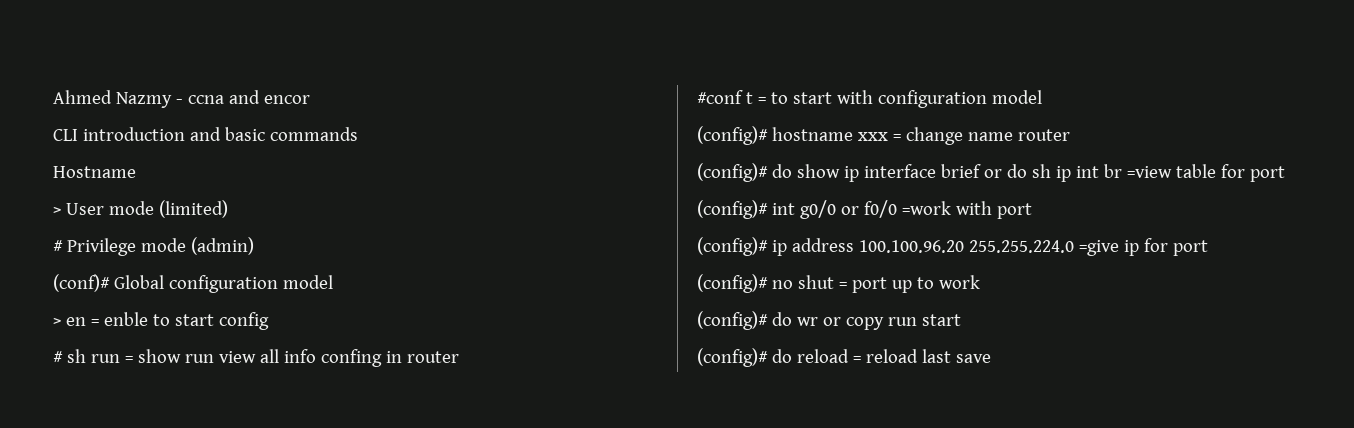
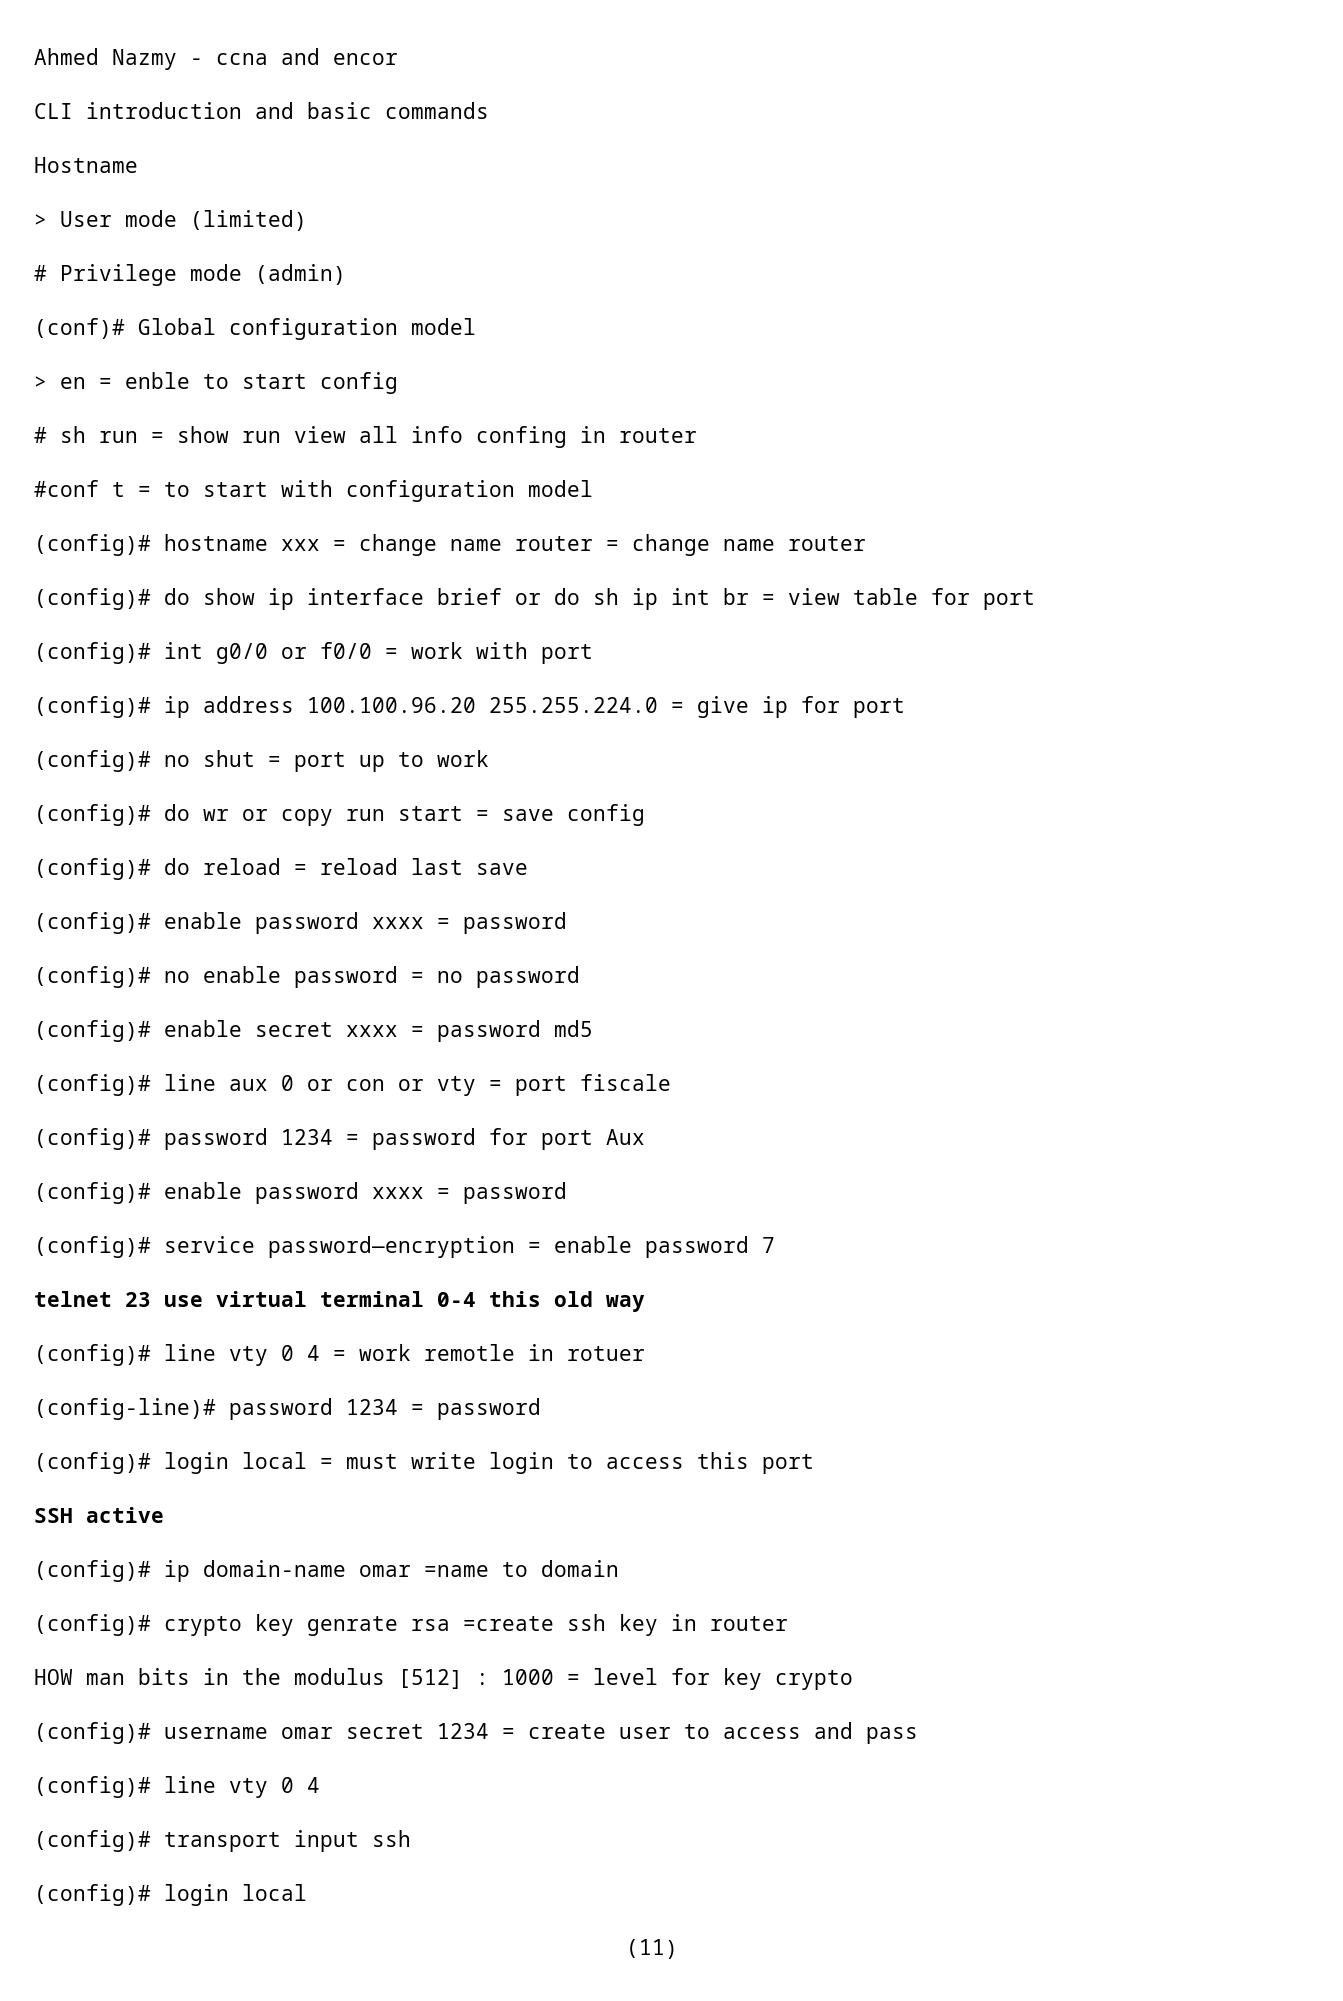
(1070, 135) none -> [606,534,866,556] = change name router
[1126,166,1172,178] =view -> [762,588,840,605] = view
[901,201,951,215] =work -> [385,642,463,659] = work
[1078,240,1119,256] =give -> [671,696,749,718] = give
(961, 320) none -> [476,804,645,826] = save config
(991, 358) none -> [34,912,567,934] [34,966,580,988] [34,1020,593,1042] [34,1074,671,1096] [34,1128,645,1150] [34,1182,567,1204] [34,1236,775,1258] [34,1291,645,1312] [34,1344,645,1366] [34,1398,541,1420] [34,1452,814,1474] [34,1507,164,1523] [34,1560,619,1582] [34,1614,788,1636] [34,1668,853,1690] [34,1722,918,1744] [34,1776,320,1798] [34,1830,411,1852] [34,1884,307,1906] [625,1939,678,1959] // (config)# enable password xxxx = password // (config)# no enable password = no password // (config)# enable secret xxxx = password md5 // (config)# line aux 0 or con or vty = port fiscale // (config)# password 1234 = password for port Aux // (config)# enable password xxxx = password // (config)# service password—encryption = enable password 7 // telnet 23 use virtual terminal 0-4 this old way // (config)# line vty 0 4 = work remotle in rotuer // (config-line)# password 1234 = password // (config)# login local = must write login to access this port // SSH active // (config)# ip domain-name omar =name to domain // (config)# crypto key genrate rsa =create ssh key in router // HOW man bits in the modulus [512] : 1000 = level for key crypto // (config)# username omar secret 1234 = create user to access and pass // (config)# line vty 0 4 // (config)# transport input ssh // (config)# login local // (11)

